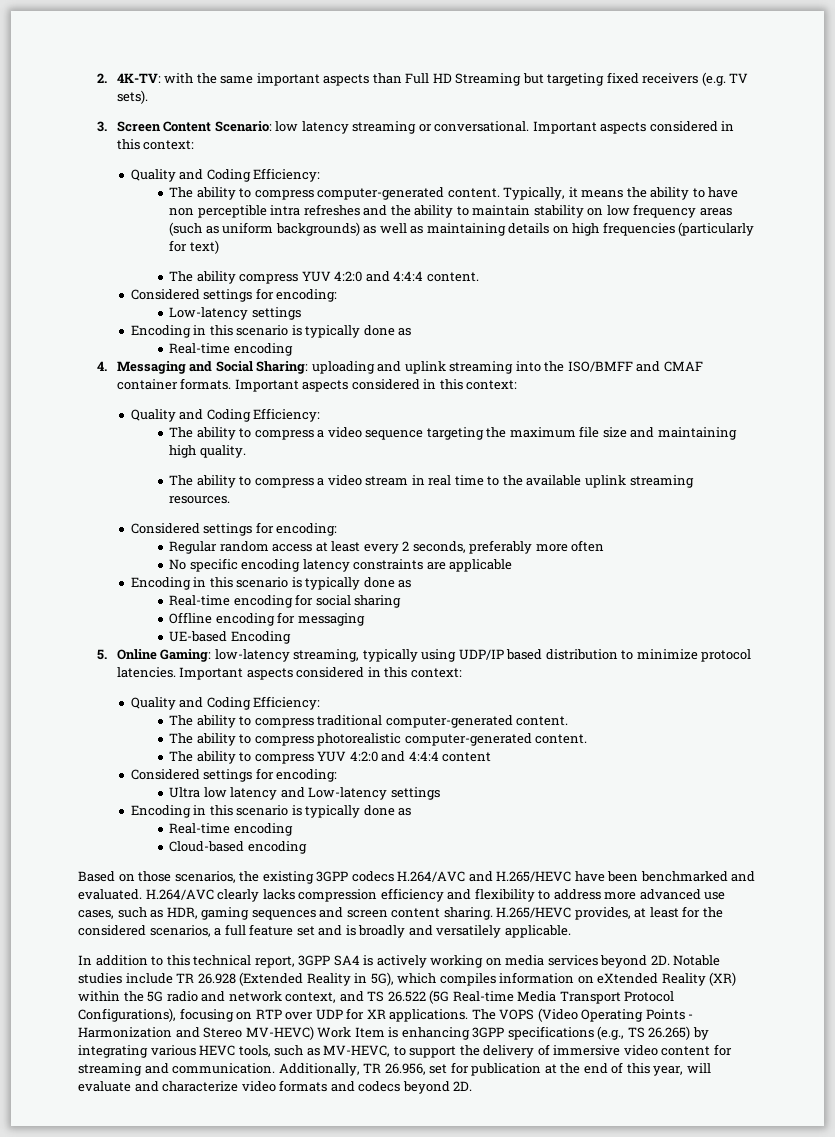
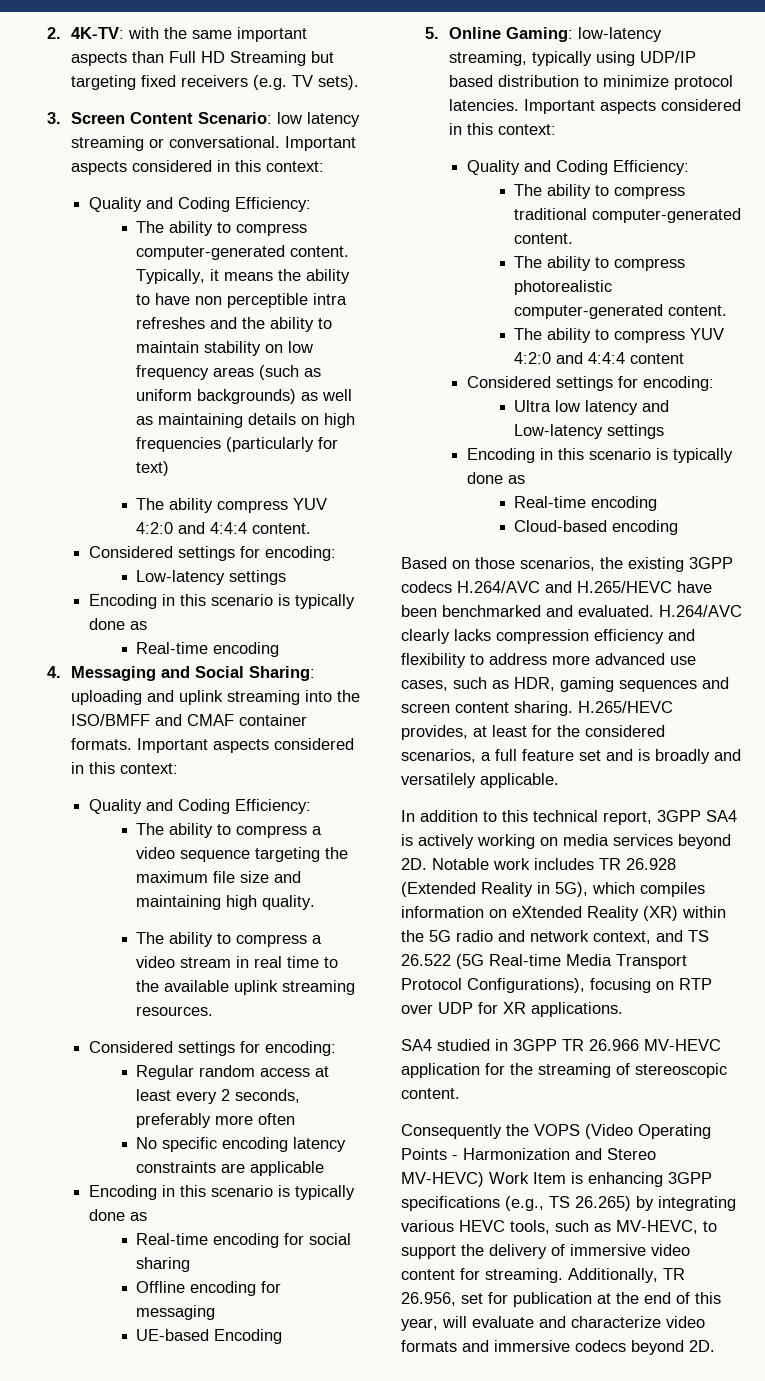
[78,973,173,984] studies include -> [493,858,594,870] work includes
[471,1009,496,1020] The -> [401,1039,721,1051] [401,1063,727,1078] [401,1088,460,1099] [401,1124,529,1139] // SA4 studied in 3GPP TR 26.966 MV-HEVC application for the streaming of stereoscopic content. // Consequently the
[78,1063,276,1076] streaming and communication. -> [485,1268,563,1283] streaming.
(355, 1086) none -> [494,1340,570,1352] immersive

